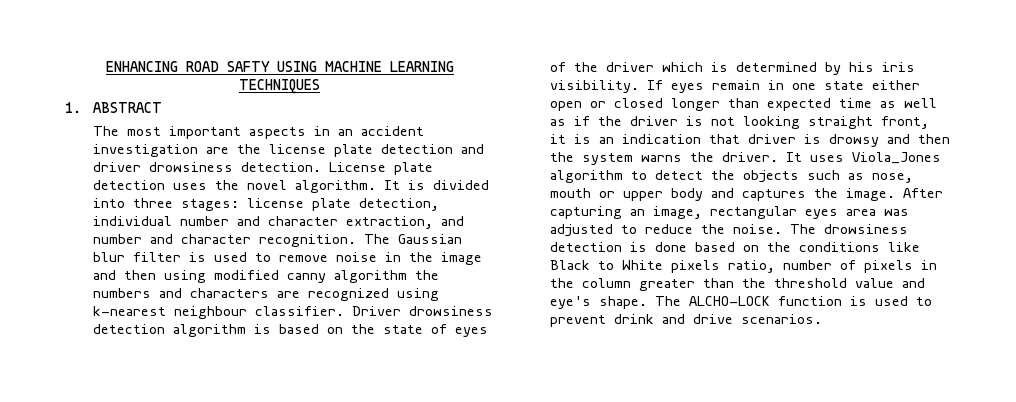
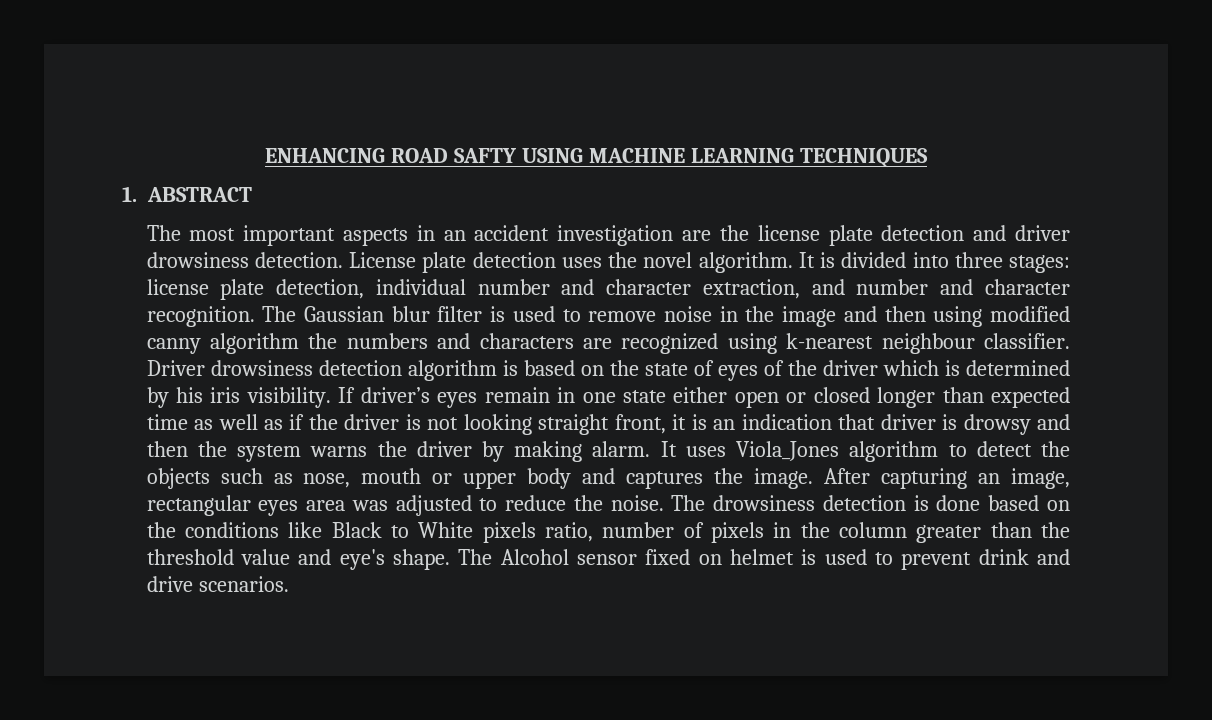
(663, 85) none -> [360,387,430,403] driver’s
[721,152,778,162] driver. -> [416,441,651,462] driver by making alarm.
[688,296,842,306] ALCHO-LOCK function -> [500,549,794,565] Alcohol sensor fixed on helmet

